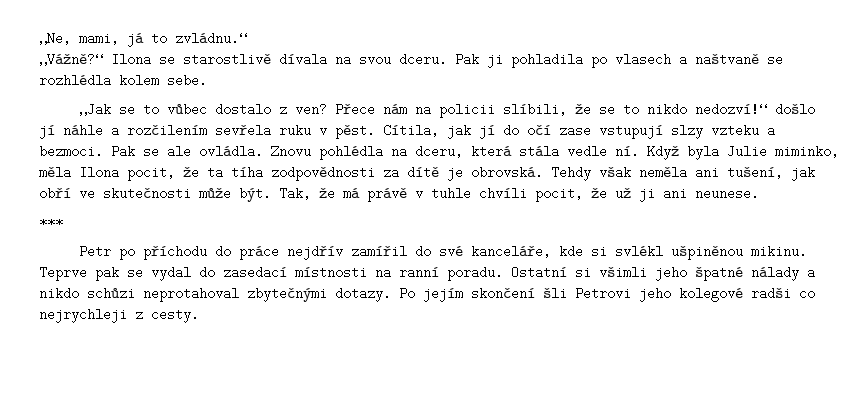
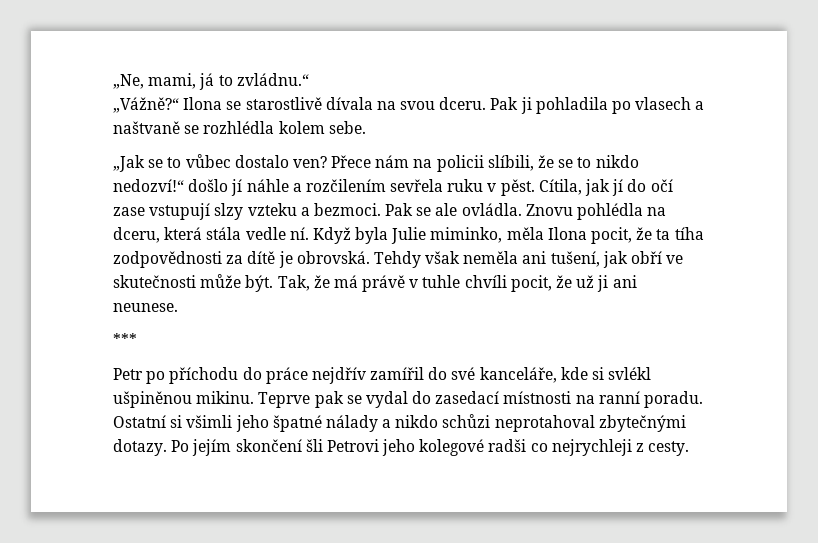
[279,107,288,114] z -> (289, 161) none

